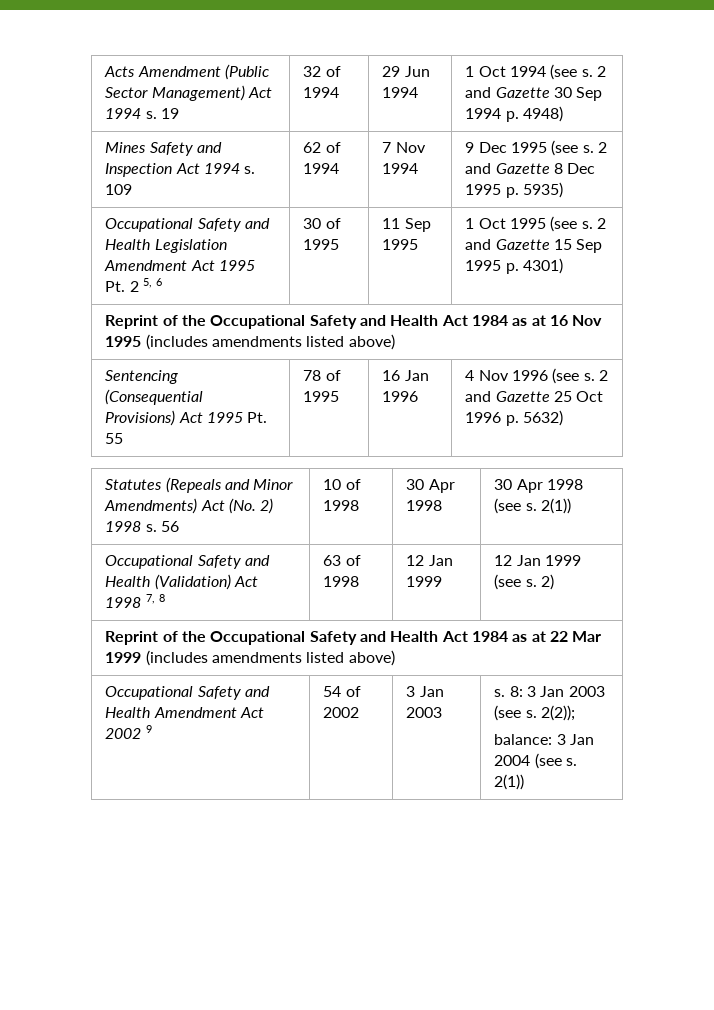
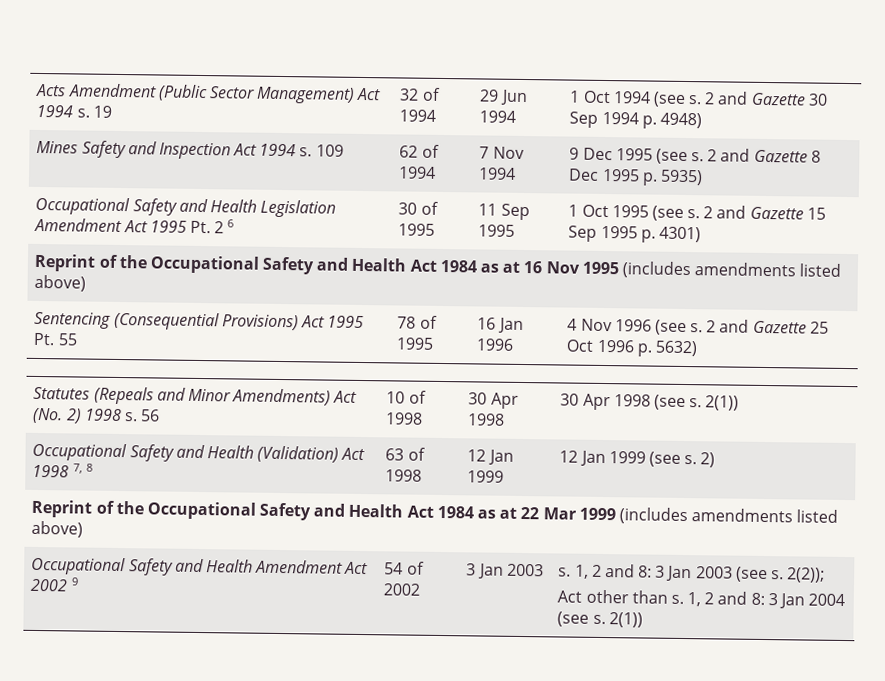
[143,278,153,288] 5, -> (225, 227) none
(506, 693) none -> [574,564,635,579] 1, 2 and
[494,734,553,745] balance: -> [557,589,765,607] Act other than s. 1, 2 and 8:

